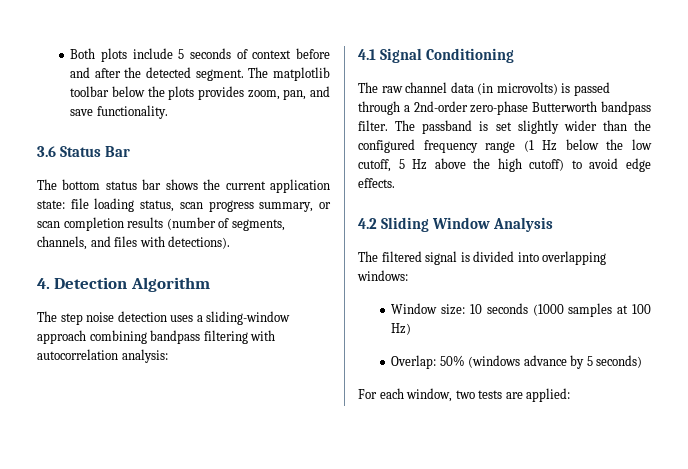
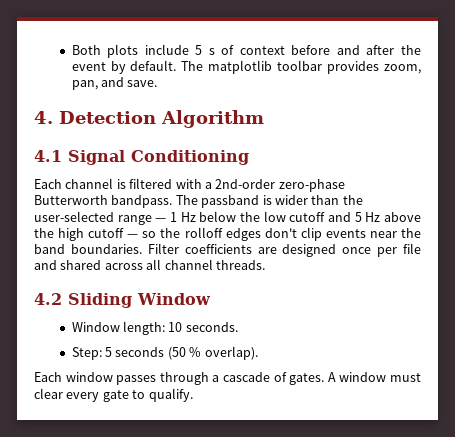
[189,48,231,59] seconds -> [208,48,215,55] s
[146,67,330,81] [70,86,331,100] [70,105,168,119] [37,146,131,157] [37,179,330,193] [37,198,332,212] [37,217,285,231] [37,236,231,250] [37,277,210,292] [37,311,291,325] [37,330,276,344] [37,349,168,363] [358,48,515,63] [358,82,610,96] [358,101,400,115] detected segment. The matplotlib toolbar below the plots provides zoom, pan, and save functionality. // 3.6 Status Bar // The bottom status bar shows the current application state: file loading status, scan progress summary, or scan completion results (number of segments, channels, and files with detections). // 4. Detection Algorithm // The step noise detection uses a sliding-window approach combining bandpass filtering with autocorrelation analysis: // 4.1 Signal Conditioning // The raw channel data (in microvolts) is passed through -> [71,60,421,74] [71,77,158,90] [34,110,264,128] [34,150,249,165] [34,178,202,189] event by default. The matplotlib toolbar provides zoom, pan, and save. // 4. Detection Algorithm // 4.1 Signal Conditioning // Each channel is filtered with
[601,101,651,115] [358,120,388,131] bandpass filter. -> [111,195,173,208] bandpass.
[495,120,559,134] set slightly -> (272, 200) none
[358,139,534,153] configured frequency range (1 -> [34,211,177,225] user-selected range — 1
[358,159,391,172] cutoff, -> [289,212,351,222] cutoff and
[529,158,651,172] [358,178,395,188] [358,217,554,232] [358,251,607,265] [357,270,408,281] [391,303,651,317] [391,323,412,335] [391,355,643,369] [358,388,571,402] cutoff) to avoid edge effects. // 4.2 Sliding Window Analysis // The filtered signal is divided into overlapping windows: // Window size: 10 seconds (1000 samples at 100 Hz) // Overlap: 50% (windows advance by 5 seconds) // For each window, two tests are applied: -> [88,227,421,241] [34,243,421,257] [34,259,265,270] [34,293,211,308] [71,321,238,335] [71,346,258,360] [34,372,421,385] [34,388,193,402] cutoff — so the rolloff edges don't clip events near the band boundaries. Filter coefficients are designed once per file and shared across all channel threads. // 4.2 Sliding Window // Window length: 10 seconds. // Step: 5 seconds (50 % overlap). // Each window passes through a cascade of gates. A window must clear every gate to qualify.

